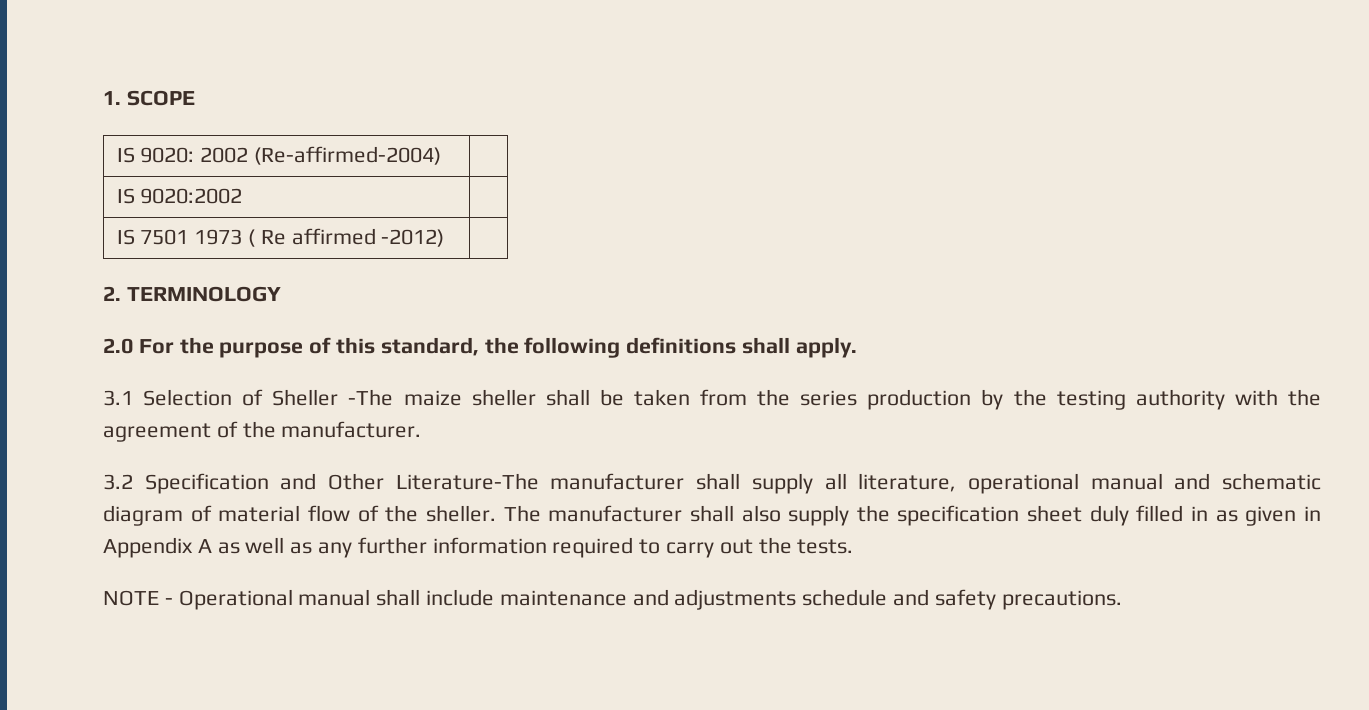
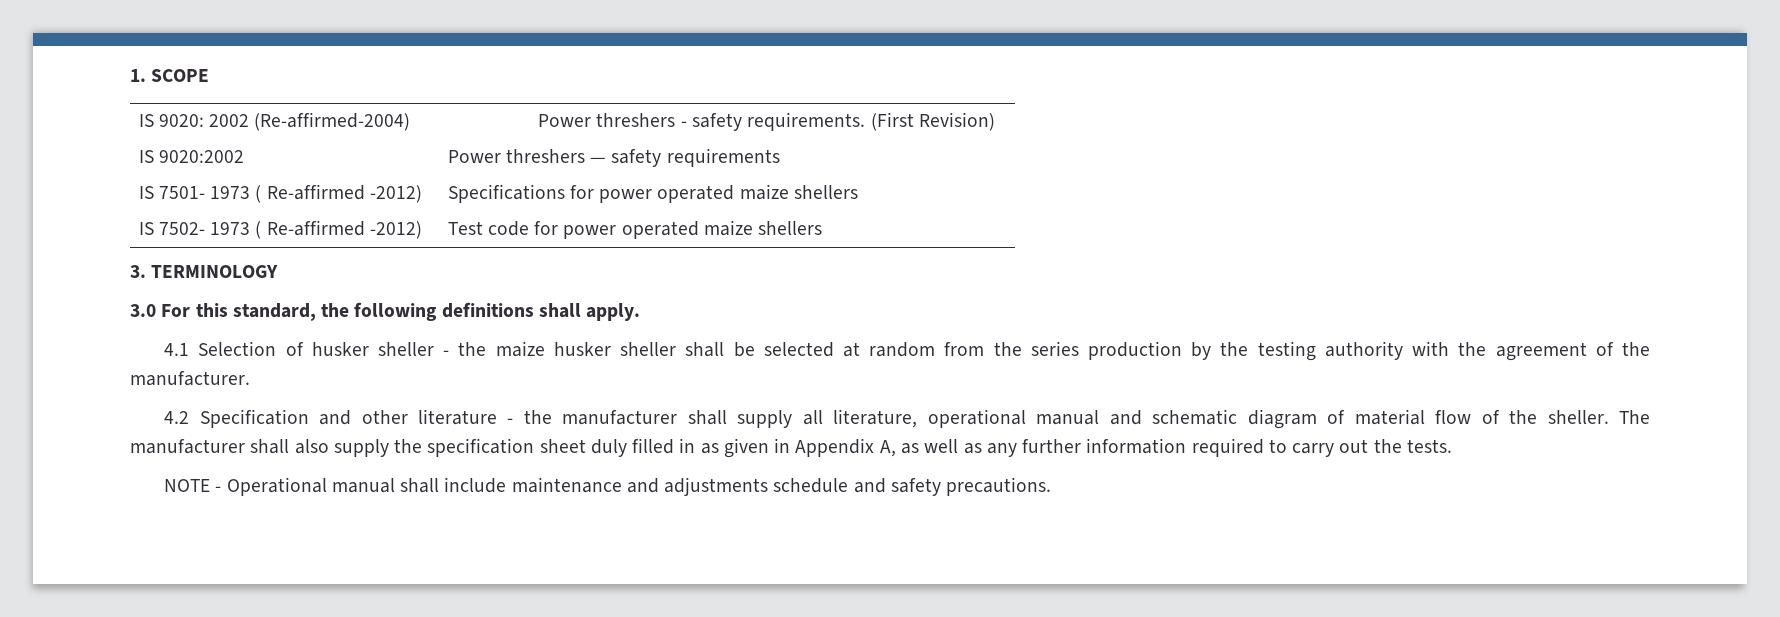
[116,188,243,204] [116,228,445,247] [103,286,281,302] [103,337,332,358] // IS 9020:2002 | // IS 7501 1973 ( Re affirmed -2012) | // 2. TERMINOLOGY // 2.0 For the purpose of -> [538,112,995,131] [138,150,244,163] [447,148,780,167] [138,184,423,203] [447,184,859,203] [138,220,423,239] [447,220,823,239] [130,265,279,278] [130,304,191,317] Power threshers - safety requirements. (First Revision) // IS 9020:2002 | Power threshers — safety requirements // IS 7501- 1973 ( Re-affirmed -2012) | Specifications for power operated maize shellers // IS 7502- 1973 ( Re-affirmed -2012) | Test code for power operated maize shellers // 3. TERMINOLOGY // 3.0 For
[103,390,133,406] 3.1 -> [164,343,190,356] 4.1
[272,389,690,406] Sheller -The maize sheller shall be taken -> [311,341,936,357] husker sheller - the maize husker sheller shall be selected at random
[103,474,133,490] 3.2 -> [164,411,190,424] 4.2
[328,473,539,490] Other Literature-The -> [361,409,552,425] other literature - the
[197,539,212,553] A -> [879,440,896,457] A,

